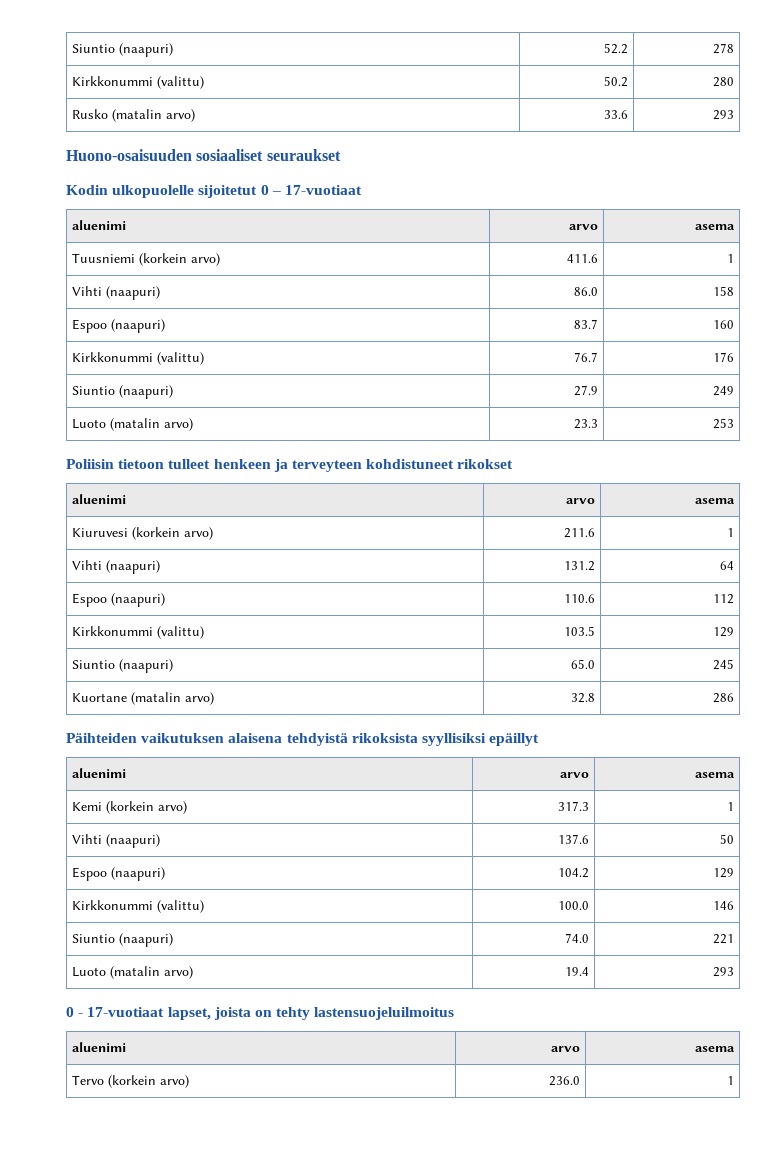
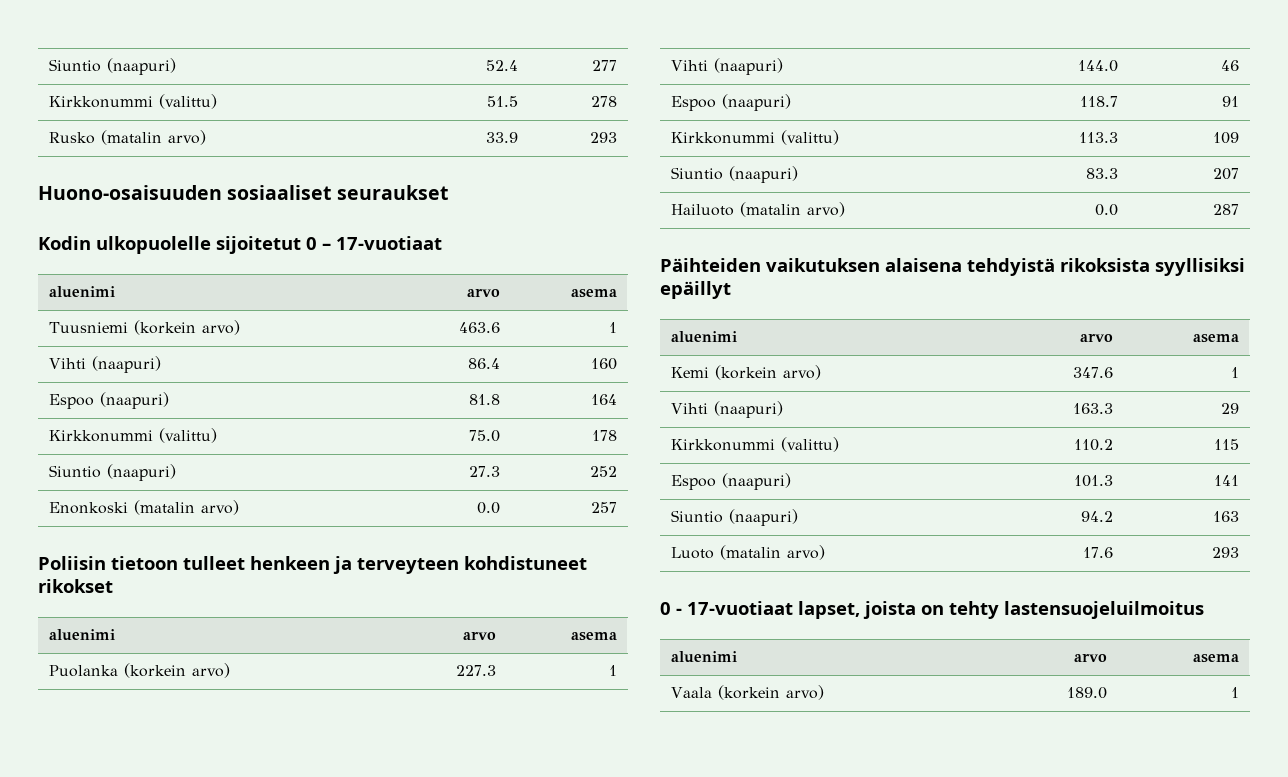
[71,43,173,57] [604,43,629,54] [713,43,735,54] [71,76,204,89] [604,76,629,87] [713,77,735,87] Siuntio (naapuri) | 52.2 | 278 // Kirkkonummi (valittu) | 50.2 | 280 -> [48,58,176,75] [486,60,519,71] [592,60,618,71] [48,94,217,109] [487,96,519,107] [591,96,618,107] Siuntio (naapuri) | 52.4 | 277 // Kirkkonummi (valittu) | 51.5 | 278
[604,110,629,119] 33.6 -> [486,132,519,143] 33.9
[567,254,599,263] [727,254,735,263] [71,286,160,300] [574,287,599,296] [713,286,735,296] [71,319,165,333] [574,319,599,329] [713,320,735,329] [71,352,204,365] [574,352,599,362] [713,352,735,362] [71,385,173,399] [574,385,599,396] [713,386,735,396] [71,418,193,431] [574,419,599,429] [713,418,735,429] 411.6 | 1 // Vihti (naapuri) | 86.0 | 158 // Espoo (naapuri) | 83.7 | 160 // Kirkkonummi (valittu) | 76.7 | 176 // Siuntio (naapuri) | 27.9 | 249 // Luoto (matalin arvo) | 23.3 | 253 -> [459,322,501,333] [609,322,618,333] [48,356,161,373] [468,358,501,369] [591,358,618,370] [48,392,169,409] [469,394,501,405] [591,394,618,405] [48,428,217,443] [469,430,501,442] [592,430,618,441] [48,464,176,481] [469,466,501,477] [590,466,618,477] [48,500,239,515] [477,502,501,514] [591,502,618,513] 463.6 | 1 // Vihti (naapuri) | 86.4 | 160 // Espoo (naapuri) | 81.8 | 164 // Kirkkonummi (valittu) | 75.0 | 178 // Siuntio (naapuri) | 27.3 | 252 // Enonkoski (matalin arvo) | 0.0 | 257
[71,527,213,540] [564,528,596,538] [727,528,735,537] [71,560,160,574] [564,561,596,571] [720,561,735,570] [71,593,165,607] [564,594,596,603] [713,594,735,604] [71,626,204,639] [564,626,596,636] [713,627,735,637] [71,659,173,673] [571,659,596,669] [713,659,735,670] [71,692,214,705] [571,693,596,703] [713,693,735,703] Kiuruvesi (korkein arvo) | 211.6 | 1 // Vihti (naapuri) | 131.2 | 64 // Espoo (naapuri) | 110.6 | 112 // Kirkkonummi (valittu) | 103.5 | 129 // Siuntio (naapuri) | 65.0 | 245 // Kuortane (matalin arvo) | 32.8 | 286 -> [48,663,230,678] [456,665,497,676] [609,665,618,676] [670,58,783,75] [1078,60,1119,72] [1221,60,1240,71] [670,94,791,111] [1080,96,1119,107] [1222,96,1240,107] [670,130,839,145] [1079,132,1119,143] [1213,132,1240,144] [670,166,798,183] [1086,168,1119,179] [1213,168,1240,180] [670,202,845,217] [1095,204,1119,216] [1213,204,1240,215] Puolanka (korkein arvo) | 227.3 | 1 // Vihti (naapuri) | 144.0 | 46 // Espoo (naapuri) | 118.7 | 91 // Kirkkonummi (valittu) | 113.3 | 109 // Siuntio (naapuri) | 83.3 | 207 // Hailuoto (matalin arvo) | 0.0 | 287
[558,801,590,811] [727,802,735,811] [71,834,160,848] [558,834,590,844] [720,834,735,844] [71,867,165,881] [558,868,590,878] [713,868,735,878] [71,900,204,913] [558,901,590,910] [713,901,735,910] [71,933,173,947] [565,933,590,943] [713,934,735,944] [71,966,193,979] [565,967,590,976] 317.3 | 1 // Vihti (naapuri) | 137.6 | 50 // Espoo (naapuri) | 104.2 | 129 // Kirkkonummi (valittu) | 100.0 | 146 // Siuntio (naapuri) | 74.0 | 221 // Luoto (matalin arvo) | 19.4 -> [1073,367,1114,378] [1231,367,1240,378] [670,401,783,418] [1073,403,1114,414] [1221,403,1240,414] [670,437,839,452] [1074,439,1114,451] [1214,439,1240,450] [670,473,791,490] [1074,475,1114,487] [1214,475,1240,486] [670,509,798,526] [1081,511,1114,522] [1213,511,1240,522] [670,545,825,560] [1083,547,1114,558] 347.6 | 1 // Vihti (naapuri) | 163.3 | 29 // Kirkkonummi (valittu) | 110.2 | 115 // Espoo (naapuri) | 101.3 | 141 // Siuntio (naapuri) | 94.2 | 163 // Luoto (matalin arvo) | 17.6
[71,1075,189,1088] [549,1076,581,1086] Tervo (korkein arvo) | 236.0 -> [670,685,824,700] [1067,687,1108,699] Vaala (korkein arvo) | 189.0

